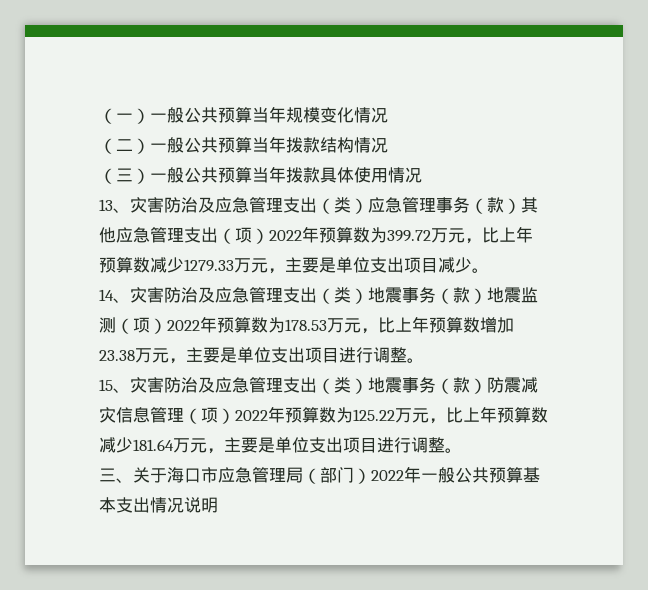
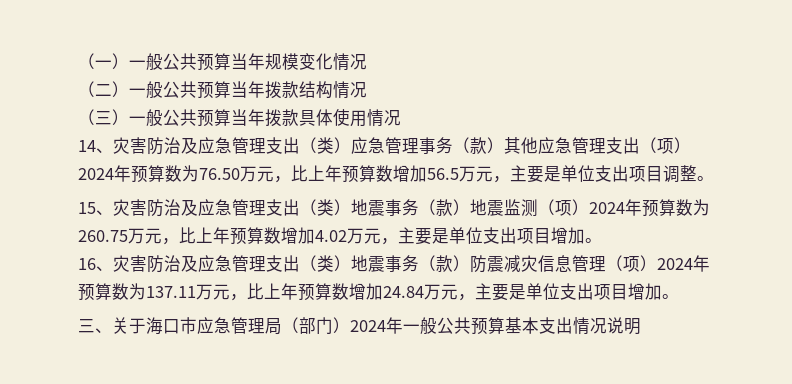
[99,199,113,211] 13 -> [78,140,96,152] 14
[269,226,533,244] [99,257,489,274] [99,289,114,301] 2022年预算数为399.72万元，比上年预算数减少1279.33万元，主要是单位支出项目减少。 // 14 -> [78,165,714,183] [78,202,96,214] 2024年预算数为76.50万元，比上年预算数增加56.5万元，主要是单位支出项目调整。 // 15
[167,316,514,334] [99,347,424,364] [99,379,113,391] 2022年预算数为178.53万元，比上年预算数增加23.38万元，主要是单位支出项目进行调整。 // 15 -> [589,199,710,217] [78,227,602,245] [78,258,96,270] 2024年预算数为260.75万元，比上年预算数增加4.02万元，主要是单位支出项目增加。 // 16
[235,406,548,424] [99,437,445,454] 2022年预算数为125.22万元，比上年预算数减少181.64万元，主要是单位支出项目进行调整 -> [657,255,710,272] [78,283,662,301] 2024年预算数为137.11万元，比上年预算数增加24.84万元，主要是单位支出项目增加
[371,470,404,481] 2022 -> [350,320,386,332] 2024

